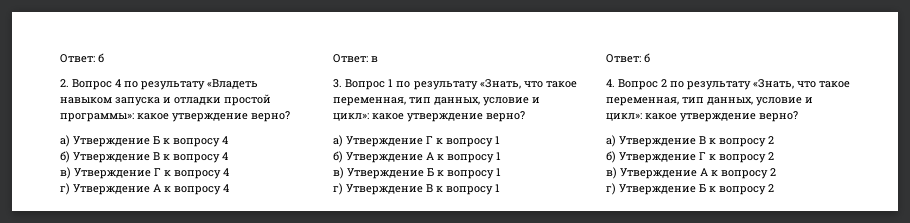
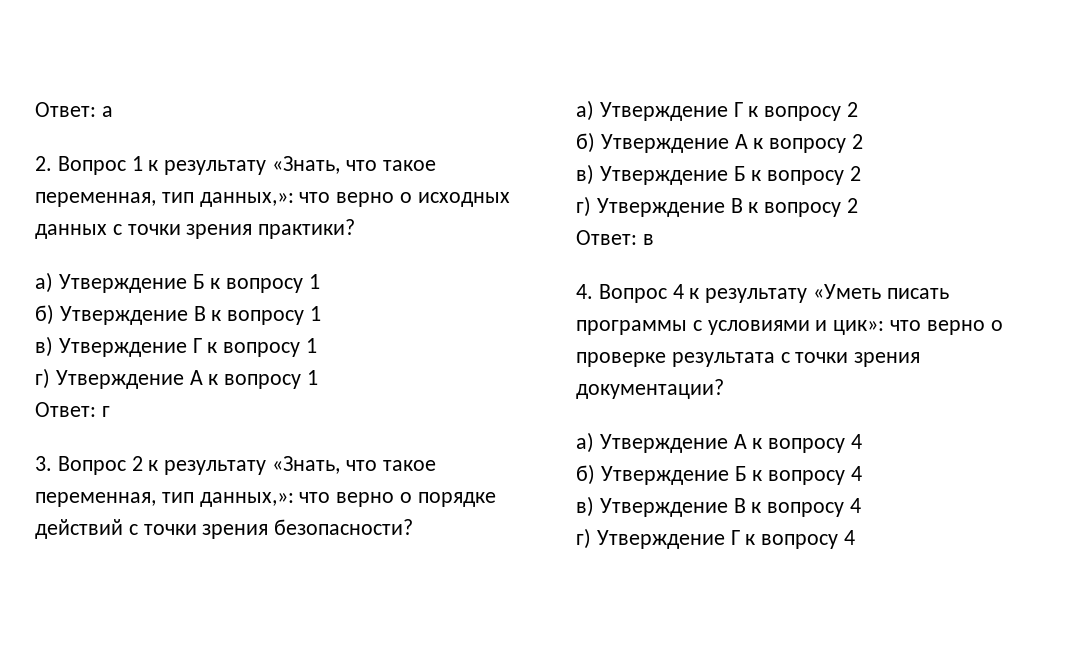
[60,53,104,63] Ответ: б -> [35,102,113,117] Ответ: а
[115,79,258,90] [60,94,271,106] [60,111,290,122] 4 по результату «Владеть навыком запуска и отладки простой программы»: какое утверждение верно? -> [131,156,436,175] [35,192,510,207] [35,219,356,239] 1 к результату «Знать, что такое переменная, тип данных,»: что верно о исходных данных с точки зрения практики?
[222,136,228,144] 4 -> [309,274,321,289] 1
[222,152,228,160] 4 -> [310,306,322,321] 1
[223,168,229,176] 4 -> [306,338,318,353] 1
[223,184,229,192] [333,54,378,63] 4 // Ответ: в -> [307,370,319,385] [35,402,110,417] 1 // Ответ: г
[388,79,577,90] [333,97,540,106] [333,111,525,122] 1 по результату «Знать, что такое переменная, тип данных, условие и цикл»: какое утверждение верно? -> [131,456,436,475] [35,492,496,507] [35,519,414,539] 2 к результату «Знать, что такое переменная, тип данных,»: что верно о порядке действий с точки зрения безопасности?
[495,136,500,144] 1 -> [847,102,859,117] 2
[496,152,501,160] 1 -> [852,134,864,149] 2
[496,168,501,176] 1 -> [850,166,862,181] 2
[495,184,500,192] [606,53,650,63] 1 // Ответ: б -> [847,198,859,213] [576,230,654,245] 2 // Ответ: в
[661,79,850,90] [606,97,813,106] [606,111,798,122] [606,135,774,147] [606,151,774,163] [606,167,776,179] [606,183,774,195] 2 по результату «Знать, что такое переменная, тип данных, условие и цикл»: какое утверждение верно? // а) Утверждение В к вопросу 2 // б) Утверждение Г к вопросу 2 // в) Утверждение А к вопросу 2 // г) Утверждение Б к вопросу 2 -> [672,284,949,303] [576,320,1003,335] [576,352,921,367] [576,379,724,399] [576,432,863,453] [576,464,863,485] [576,496,862,517] [576,528,856,549] 4 к результату «Уметь писать программы с условиями и цик»: что верно о проверке результата с точки зрения документации? // а) Утверждение А к вопросу 4 // б) Утверждение Б к вопросу 4 // в) Утверждение В к вопросу 4 // г) Утверждение Г к вопросу 4

